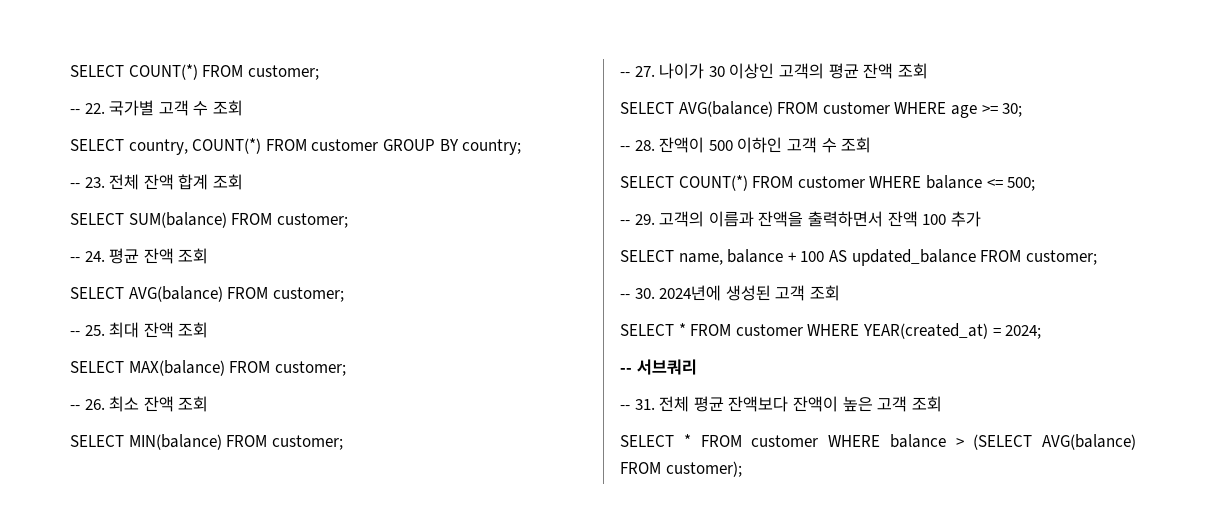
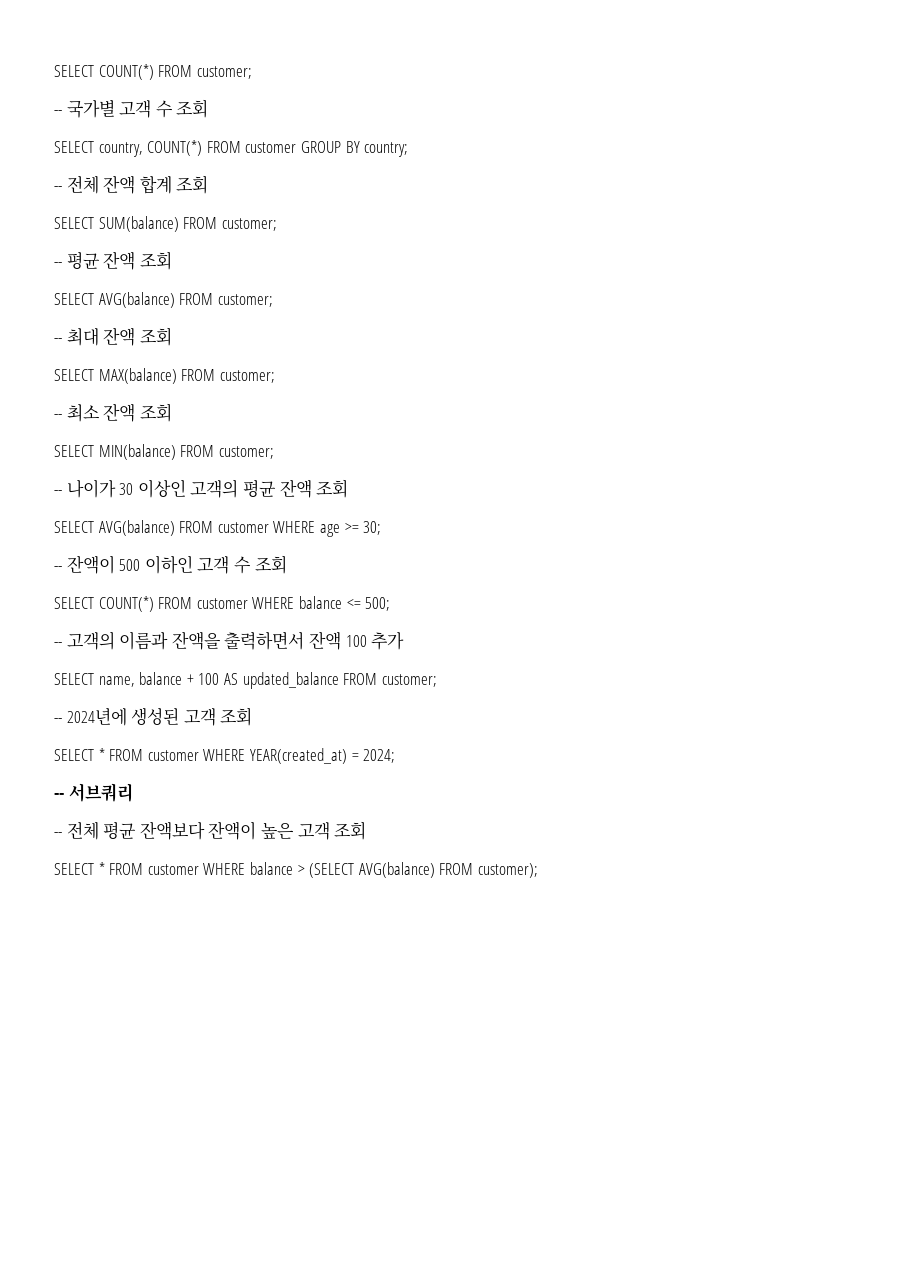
[84,103,105,114] 22. -> (62, 112) none
[84,177,105,188] 23. -> (62, 188) none
[84,251,105,262] 24. -> (62, 264) none
[84,325,105,336] 25. -> (62, 340) none
[84,399,105,410] 26. -> (62, 416) none
[634,66,655,77] 27. -> (62, 492) none
[634,140,655,151] 28. -> (62, 568) none
[634,214,655,225] 29. -> (62, 644) none
[634,288,655,299] 30. -> (62, 720) none
[634,399,655,410] 31. -> (62, 834) none

